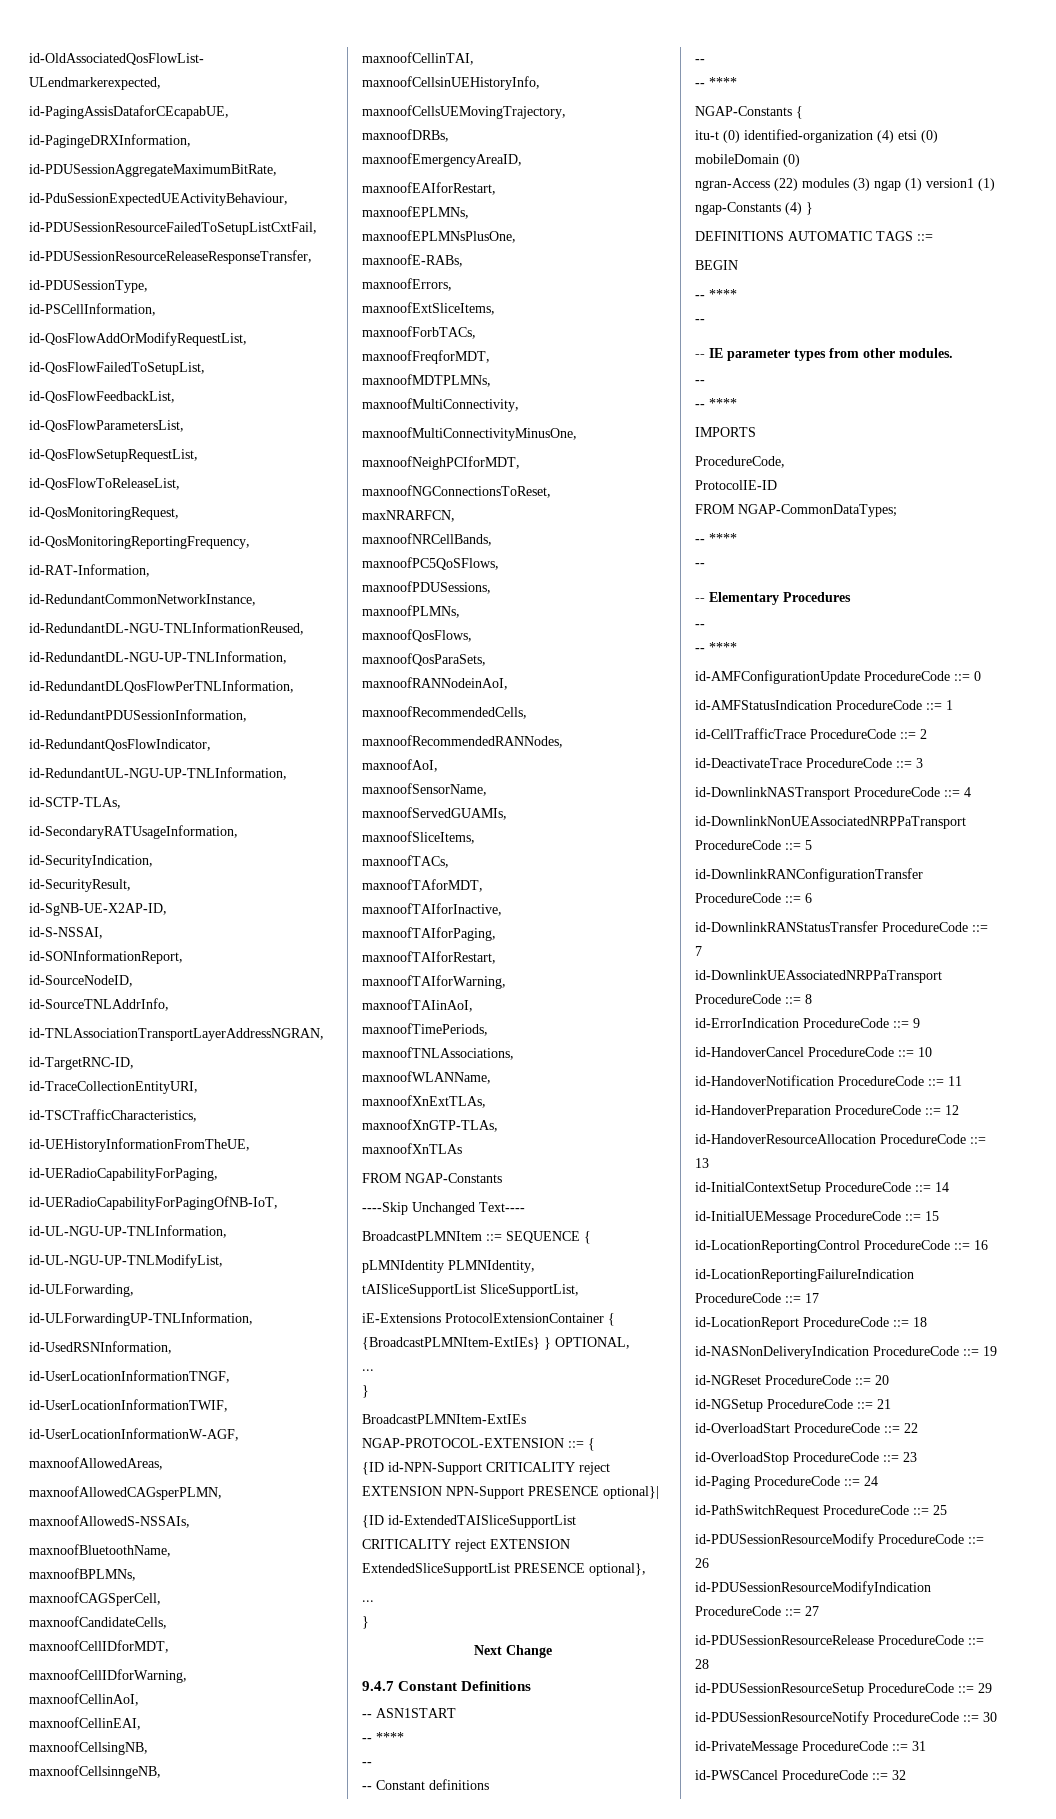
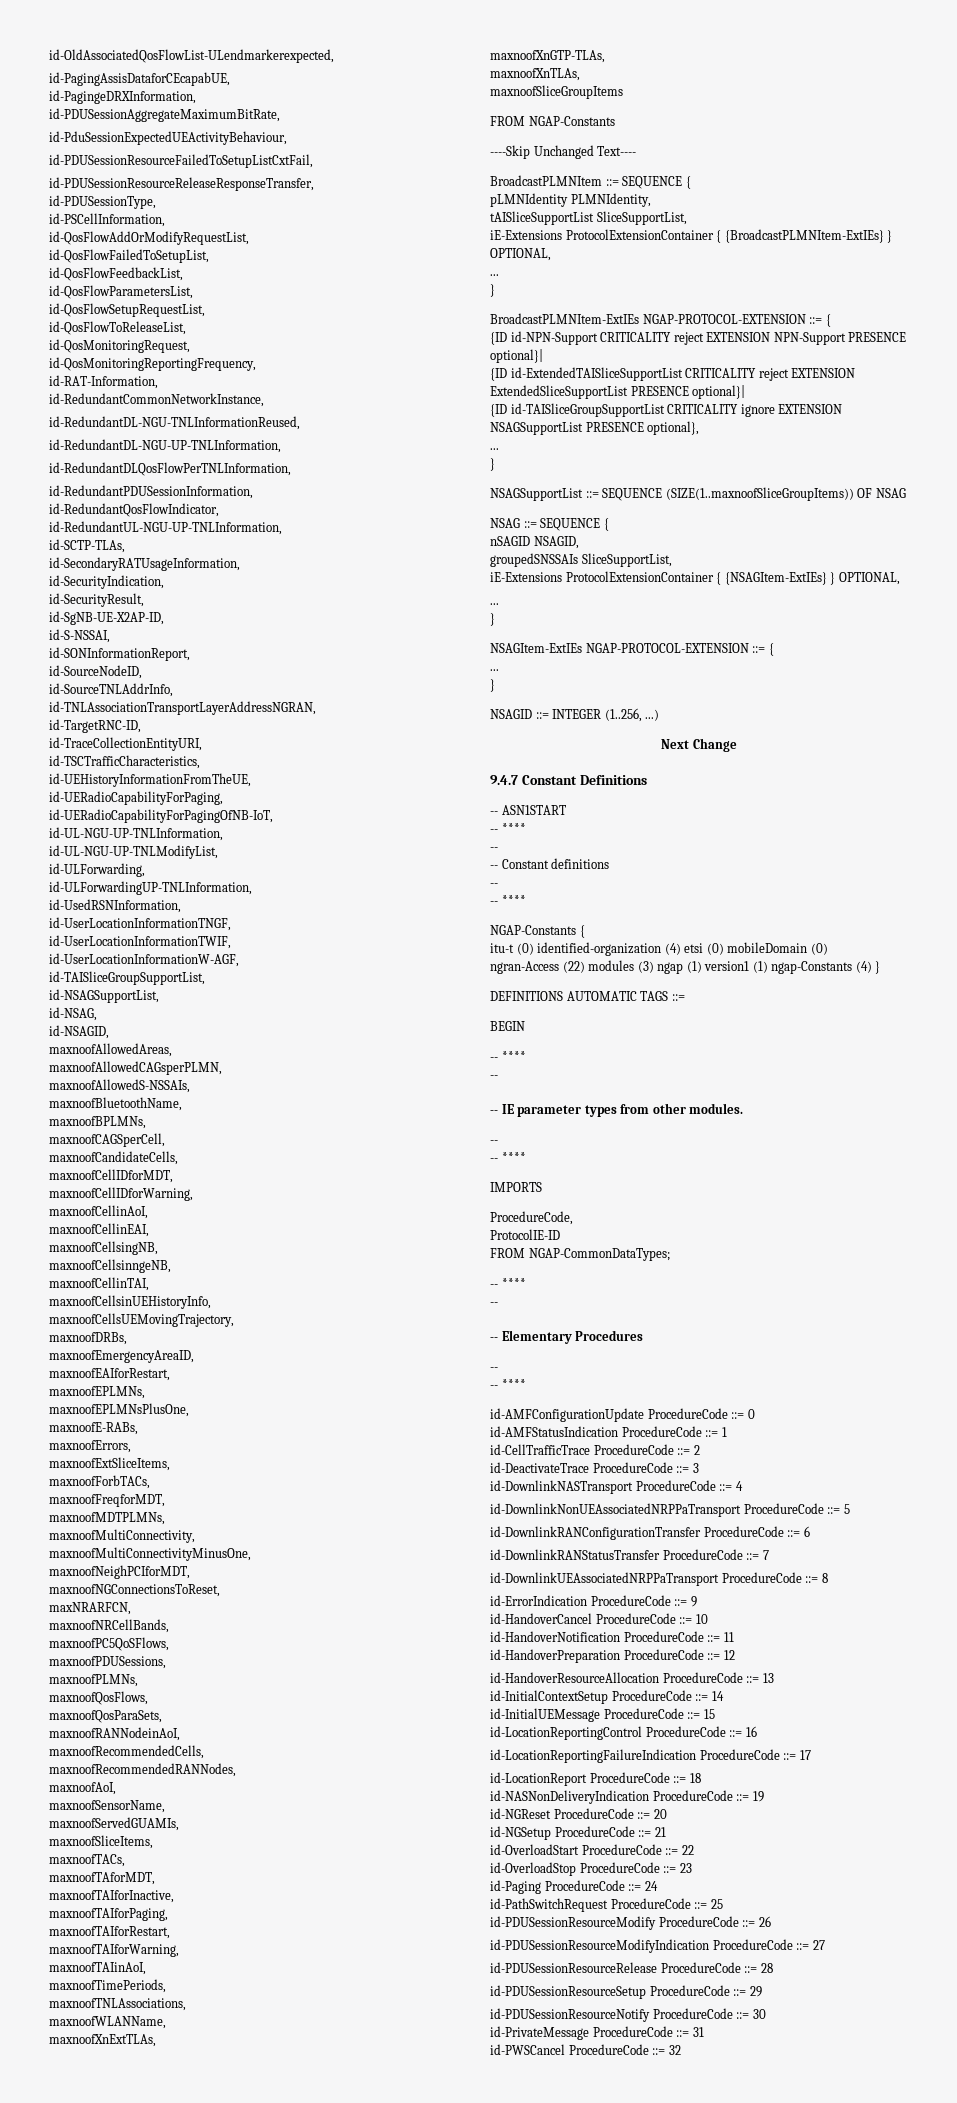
(239, 1434) none -> [49,971,205,985] [49,989,159,1003] [49,1007,97,1021] [49,1025,109,1039] // id-TAISliceGroupSupportList, // id-NSAGSupportList, // id-NSAG, // id-NSAGID,
[362,1143,462,1154] maxnoofXnTLAs -> [490,68,580,81] [490,85,623,99] maxnoofXnTLAs, // maxnoofSliceGroupItems
[589,1563,646,1576] [362,1600,374,1602] [362,1616,369,1629] optional}, // ... // } -> [692,385,746,399] [490,403,843,417] [490,421,700,435] [490,448,499,450] [490,458,495,471] [490,487,906,501] [490,518,609,531] [490,536,579,549] [490,553,672,567] [490,571,900,585] [490,603,499,605] [490,613,495,626] [490,643,774,656] [490,669,499,671] [490,679,495,692] [490,708,660,722] optional}| // {ID id-TAISliceGroupSupportList CRITICALITY ignore EXTENSION NSAGSupportList PRESENCE optional}, // ... // } // NSAGSupportList ::= SEQUENCE (SIZE(1..maxnoofSliceGroupItems)) OF NSAG // NSAG ::= SEQUENCE { // nSAGID NSAGID, // groupedSNSSAIs SliceSupportList, // iE-Extensions ProtocolExtensionContainer { {NSAGItem-ExtIEs} } OPTIONAL, // ... // } // NSAGItem-ExtIEs NGAP-PROTOCOL-EXTENSION ::= { // ... // } // NSAGID ::= INTEGER (1..256, ...)

